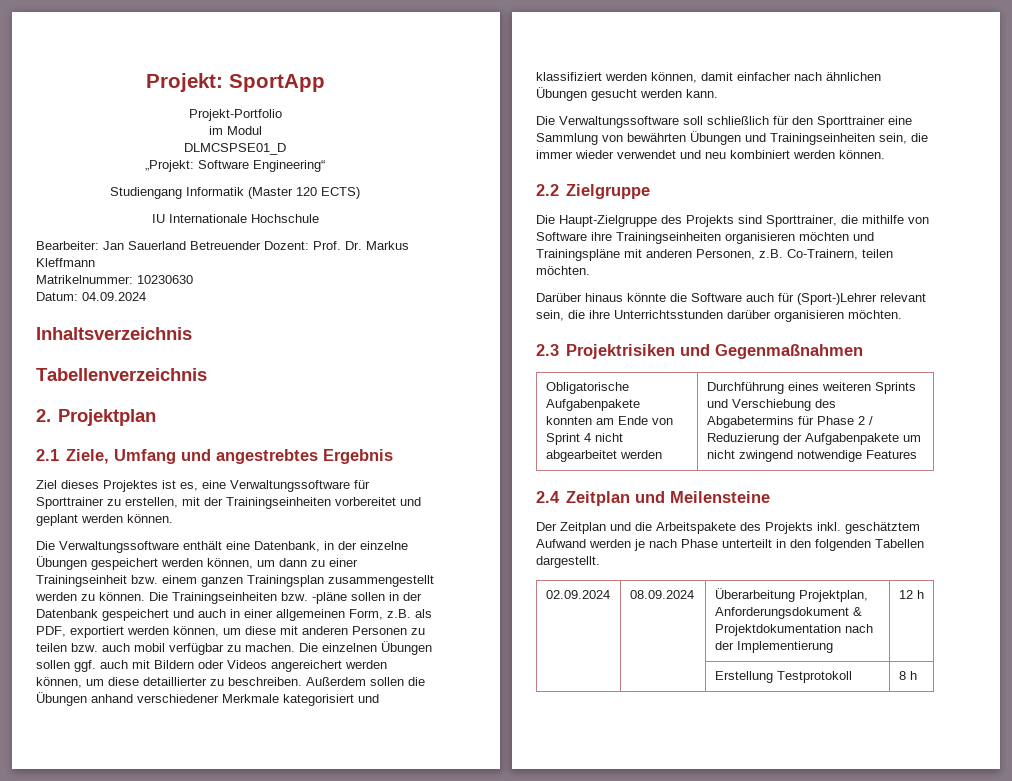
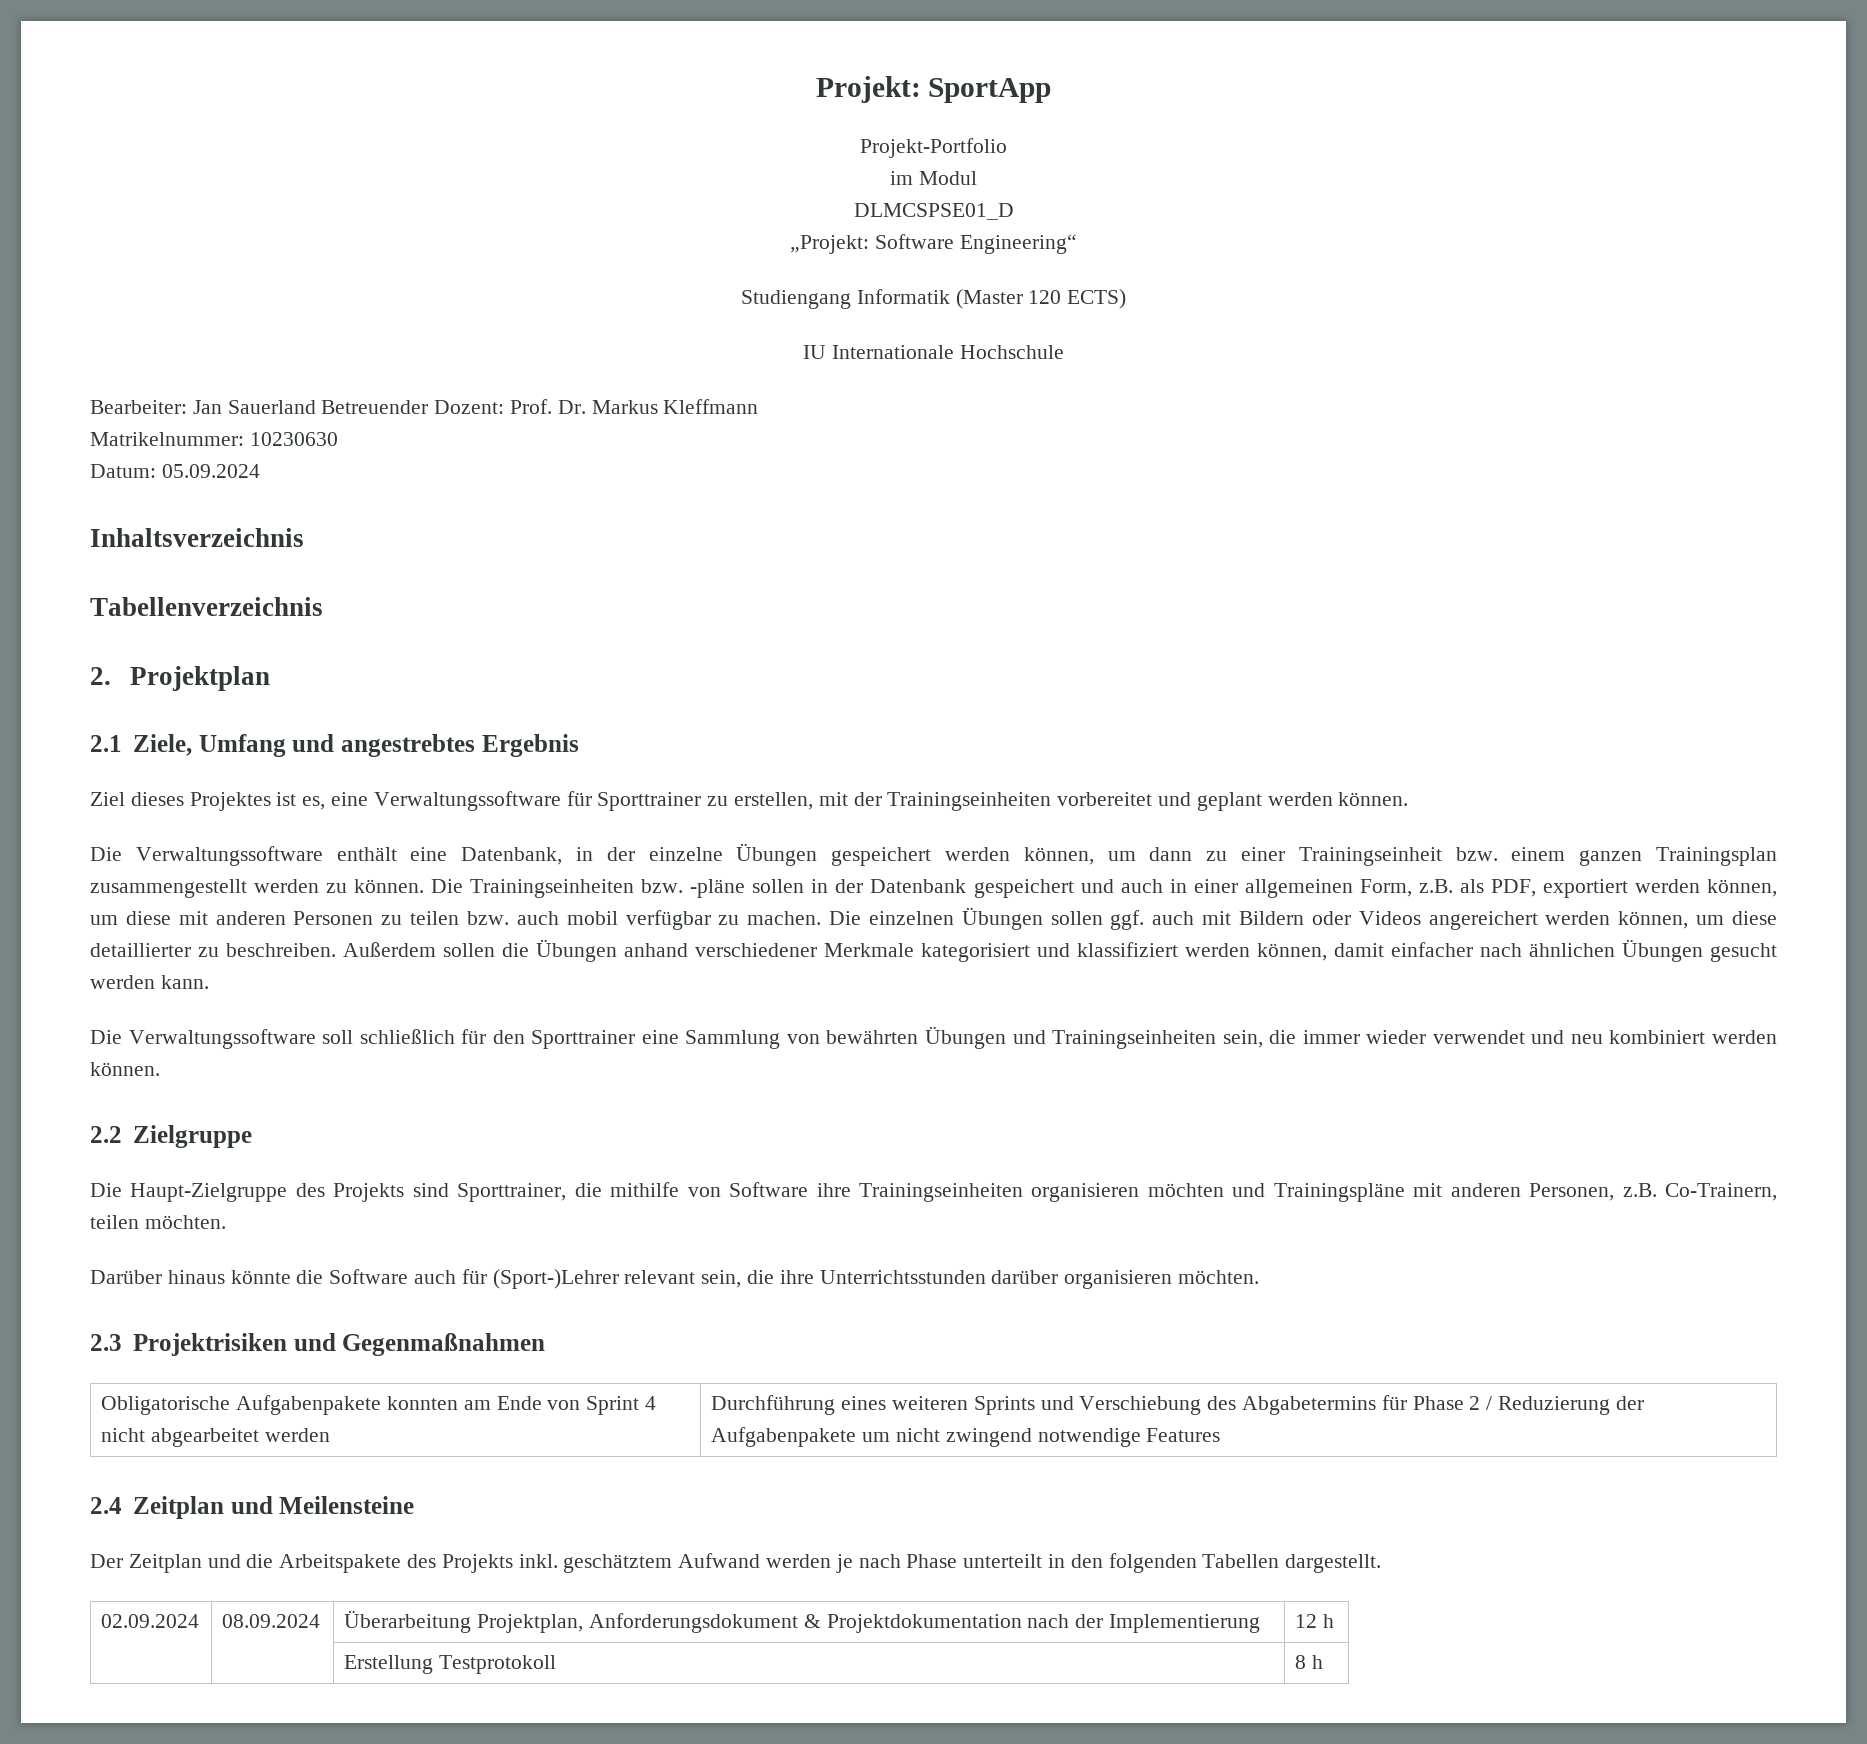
[82,292,146,301] 04.09.2024 -> [161,464,260,478] 05.09.2024

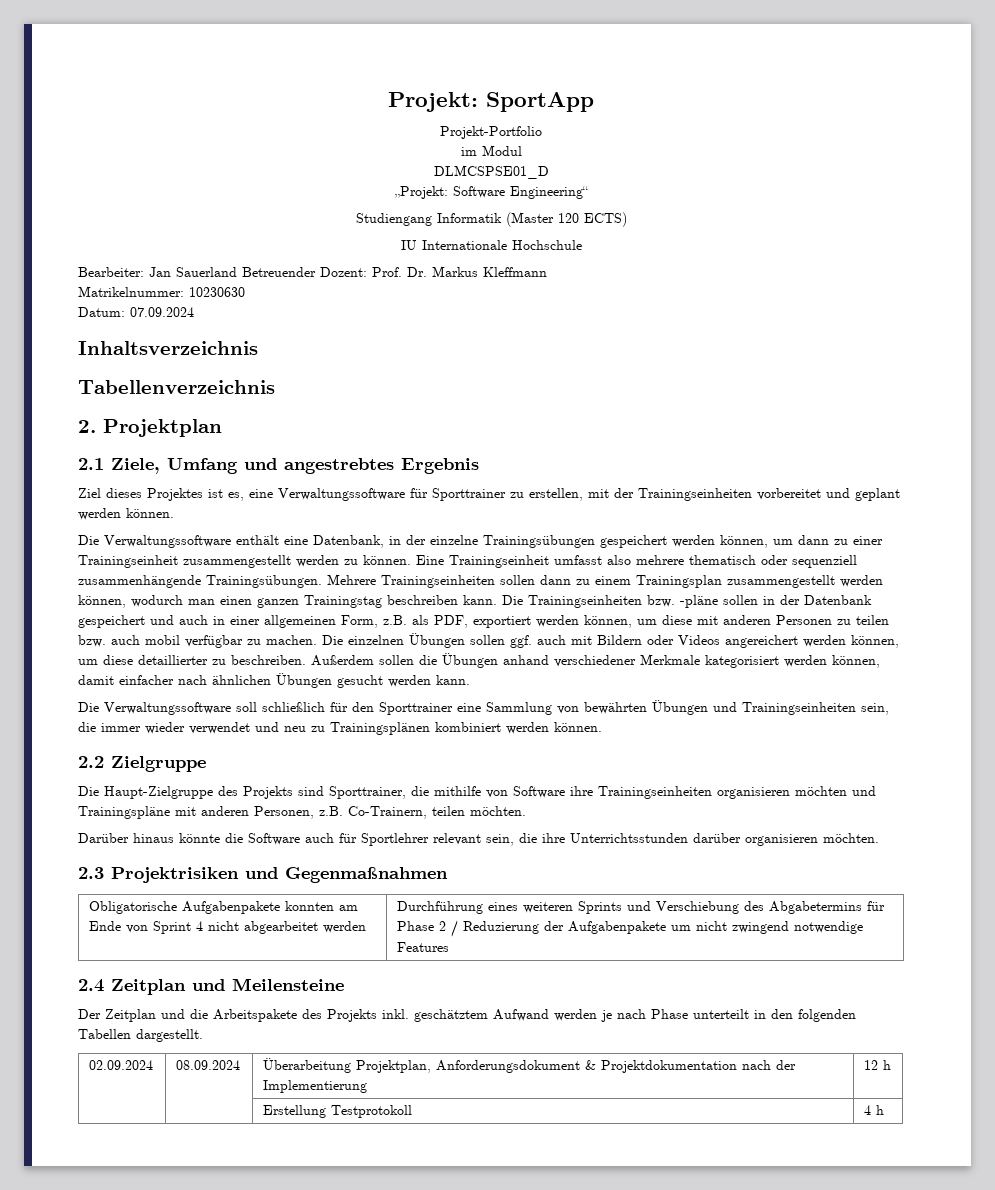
[161,464,260,478] 05.09.2024 -> [130,307,194,317] 07.09.2024
[736,843,818,866] Übungen -> [483,535,595,548] Trainingsübungen
[1455,847,1777,866] [90,879,425,898] bzw. einem ganzen Trainingsplan zusammengestellt werden zu können. -> [183,555,857,568] [78,574,883,588] [78,595,497,608] zusammengestellt werden zu können. Eine Trainingseinheit umfasst also mehrere thematisch oder sequenziell zusammenhängende Trainingsübungen. Mehrere Trainingseinheiten sollen dann zu einem Trainingsplan zusammengestellt werden können, wodurch man einen ganzen Trainingstag beschreiben kann.
[1037,942,1178,957] und klassifiziert -> (779, 661) none
(1603, 1039) none -> [311,722,430,735] zu Trainingsplänen
[492,1269,619,1289] (Sport-)Lehrer -> [361,833,429,846] Sportlehrer
[1295,1655,1307,1669] 8 -> [864,1105,872,1115] 4

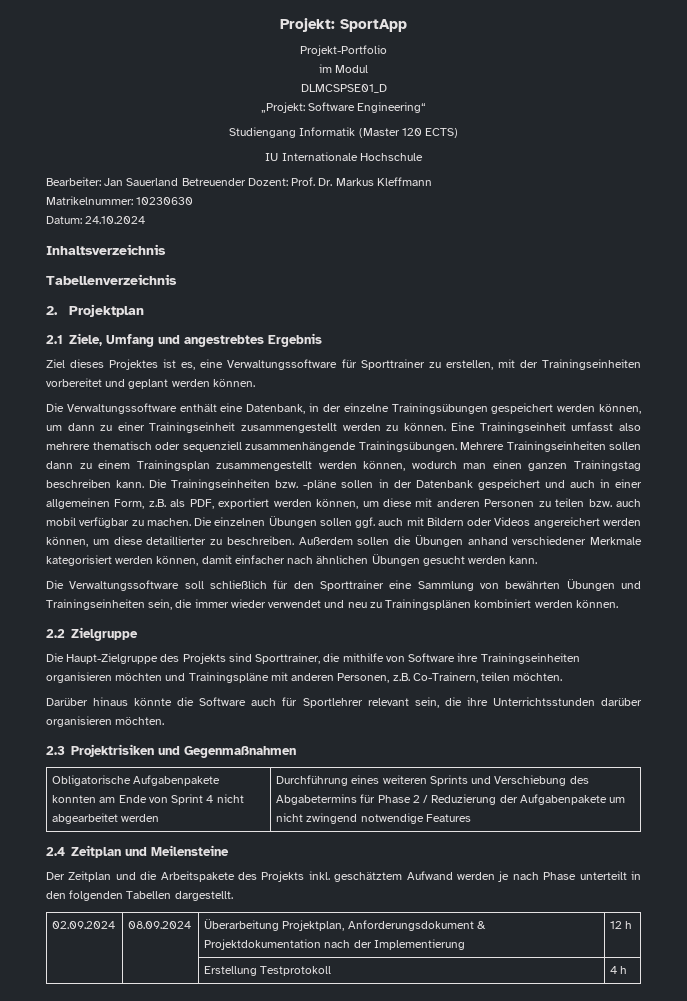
[130,307,194,317] 07.09.2024 -> [85,216,146,224] 24.10.2024

